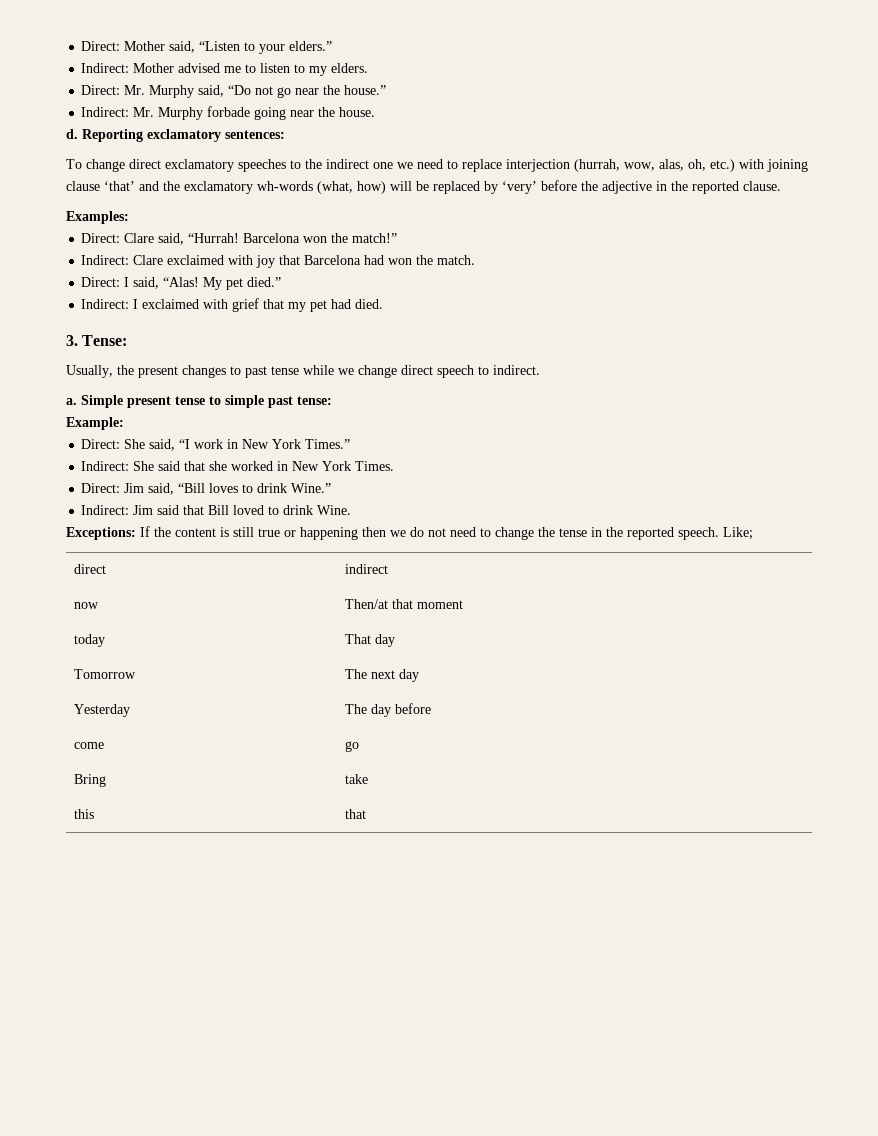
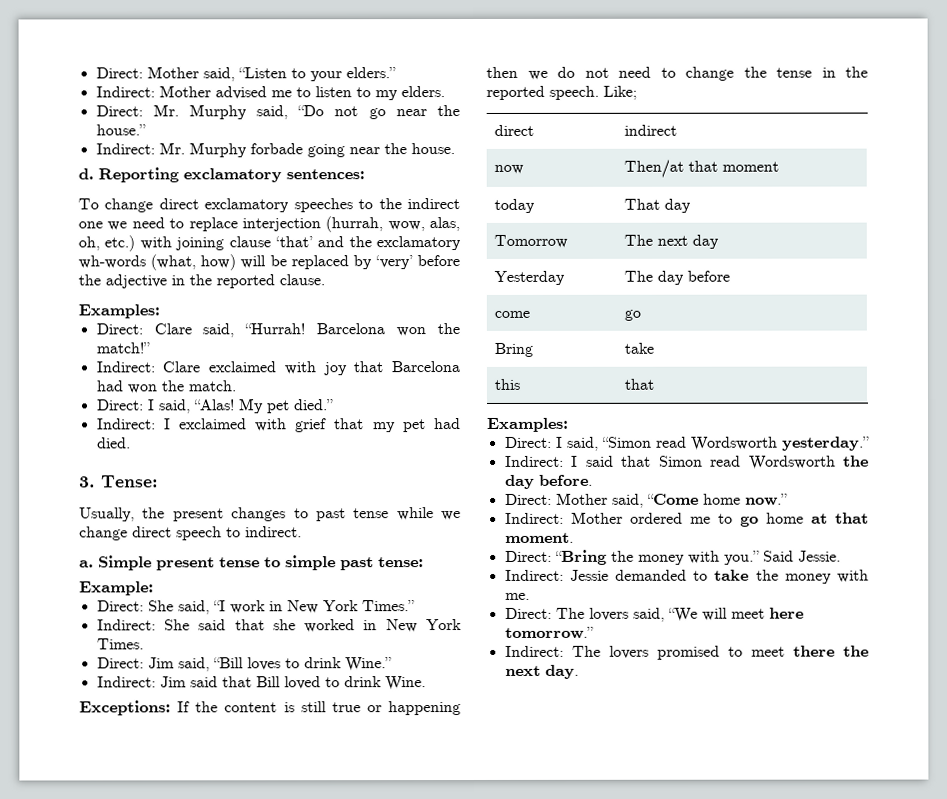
(367, 814) none -> [487,417,569,432] [504,436,870,451] [504,455,869,470] [504,474,593,489] [504,492,788,508] [504,511,869,527] [504,532,574,543] [504,549,841,565] [504,569,869,584] [504,592,530,600] [504,607,804,622] [504,626,594,639] [504,645,869,660] [504,664,579,679] // Examples: // Direct: I said, “Simon read Wordsworth yesterday.” // Indirect: I said that Simon read Wordsworth the day before. // Direct: Mother said, “Come home now.” // Indirect: Mother ordered me to go home at that moment. // Direct: “Bring the money with you.” Said Jessie. // Indirect: Jessie demanded to take the money with me. // Direct: The lovers said, “We will meet here tomorrow.” // Indirect: The lovers promised to meet there the next day.

